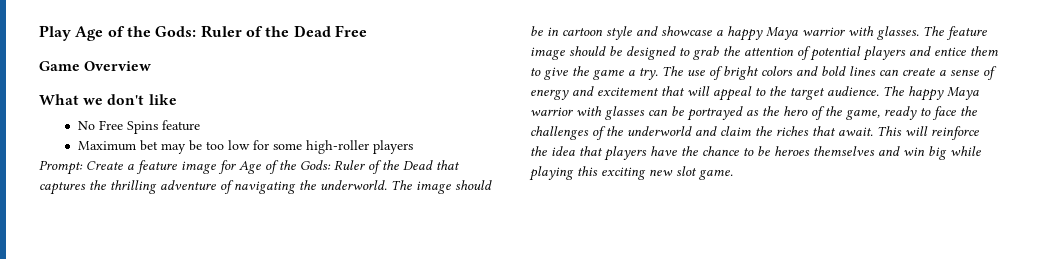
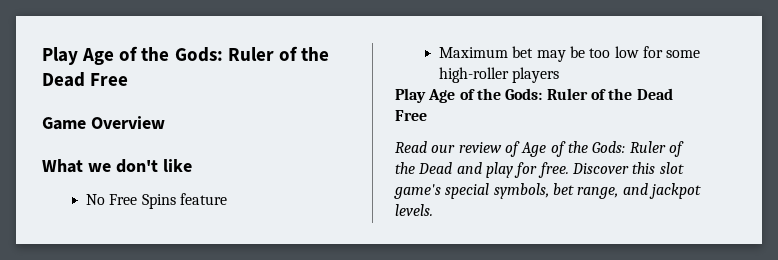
[39,160,460,175] [39,180,492,195] [530,26,987,41] [530,46,998,61] [530,66,997,80] [530,86,979,101] [530,106,977,121] [530,126,979,140] [530,146,981,161] [529,166,733,181] Prompt: Create a feature image for Age of the Gods: Ruler of the Dead that captures the thrilling adventure of navigating the underworld. The image should be in cartoon style and showcase a happy Maya warrior with glasses. The feature image should be designed to grab the attention of potential players and entice them to give the game a try. The use of bright colors and bold lines can create a sense of energy and excitement that will appeal to the target audience. The happy Maya warrior with glasses can be portrayed as the hero of the game, ready to face the challenges of the underworld and claim the riches that await. This will reinforce the idea that players have the chance to be heroes themselves and win big while playing this exciting new slot game. -> [395,88,673,103] [395,110,427,121] [395,141,684,157] [395,162,684,178] [394,183,701,199] [395,204,433,216] Play Age of the Gods: Ruler of the Dead Free // Read our review of Age of the Gods: Ruler of the Dead and play for free. Discover this slot game's special symbols, bet range, and jackpot levels.

